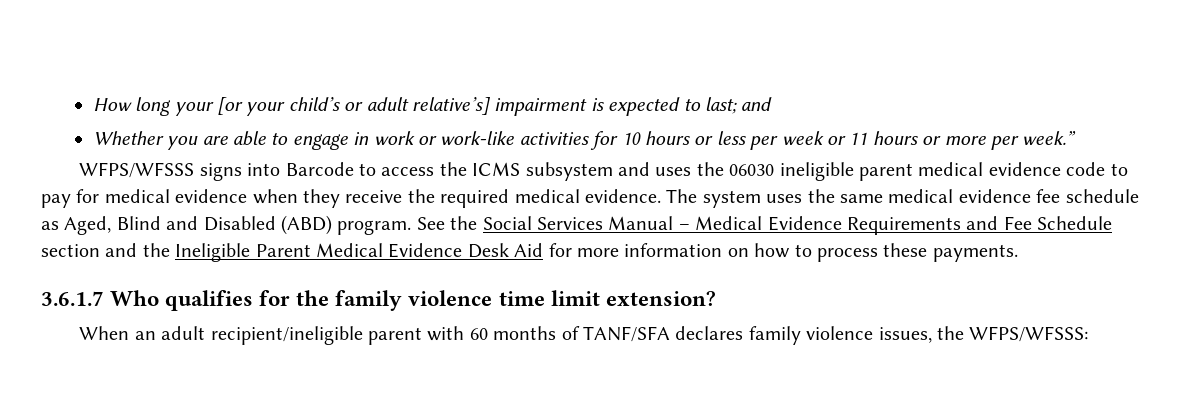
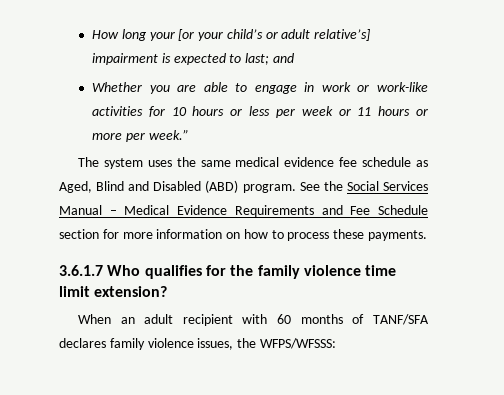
[79,162,1128,181] [41,189,661,208] WFPS/WFSSS signs into Barcode to access the ICMS subsystem and uses the 06030 ineligible parent medical evidence code to pay for medical evidence when they receive the required medical evidence. -> (189, 134) none
[105,243,544,262] and the Ineligible Parent Medical Evidence Desk Aid -> (99, 234) none
[210,326,423,345] recipient/ineligible parent -> [182,314,233,326] recipient

